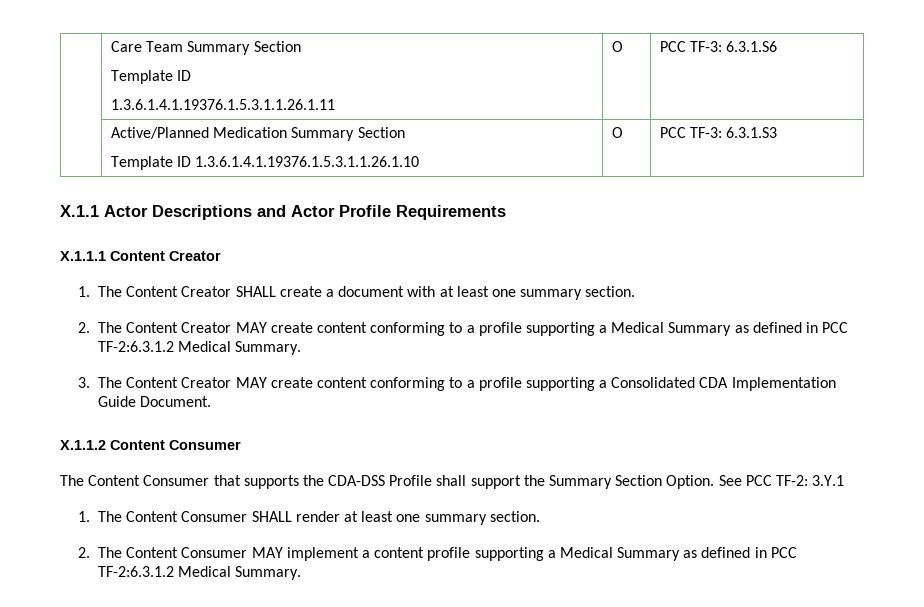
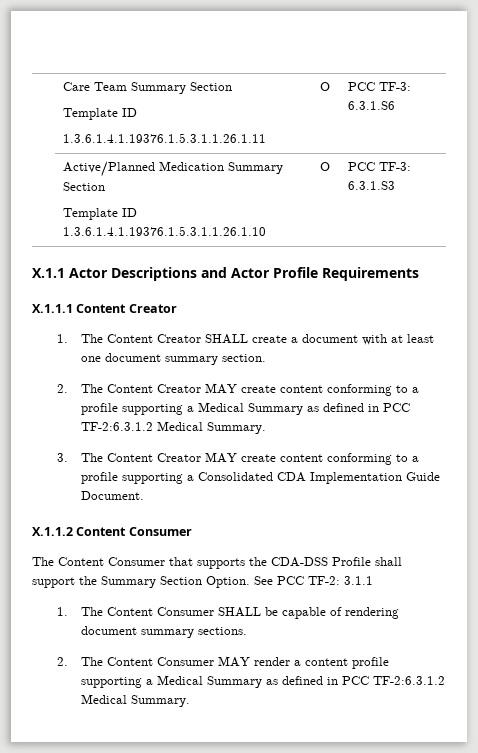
(516, 293) none -> [105,353,162,362] document
[812,475,845,486] 3.Y.1 -> [344,576,373,585] 3.1.1
[295,511,540,525] render at least one summary section. -> [265,607,400,619] [81,626,248,638] be capable of rendering document summary sections.
[286,547,359,561] implement -> [254,657,291,666] render

